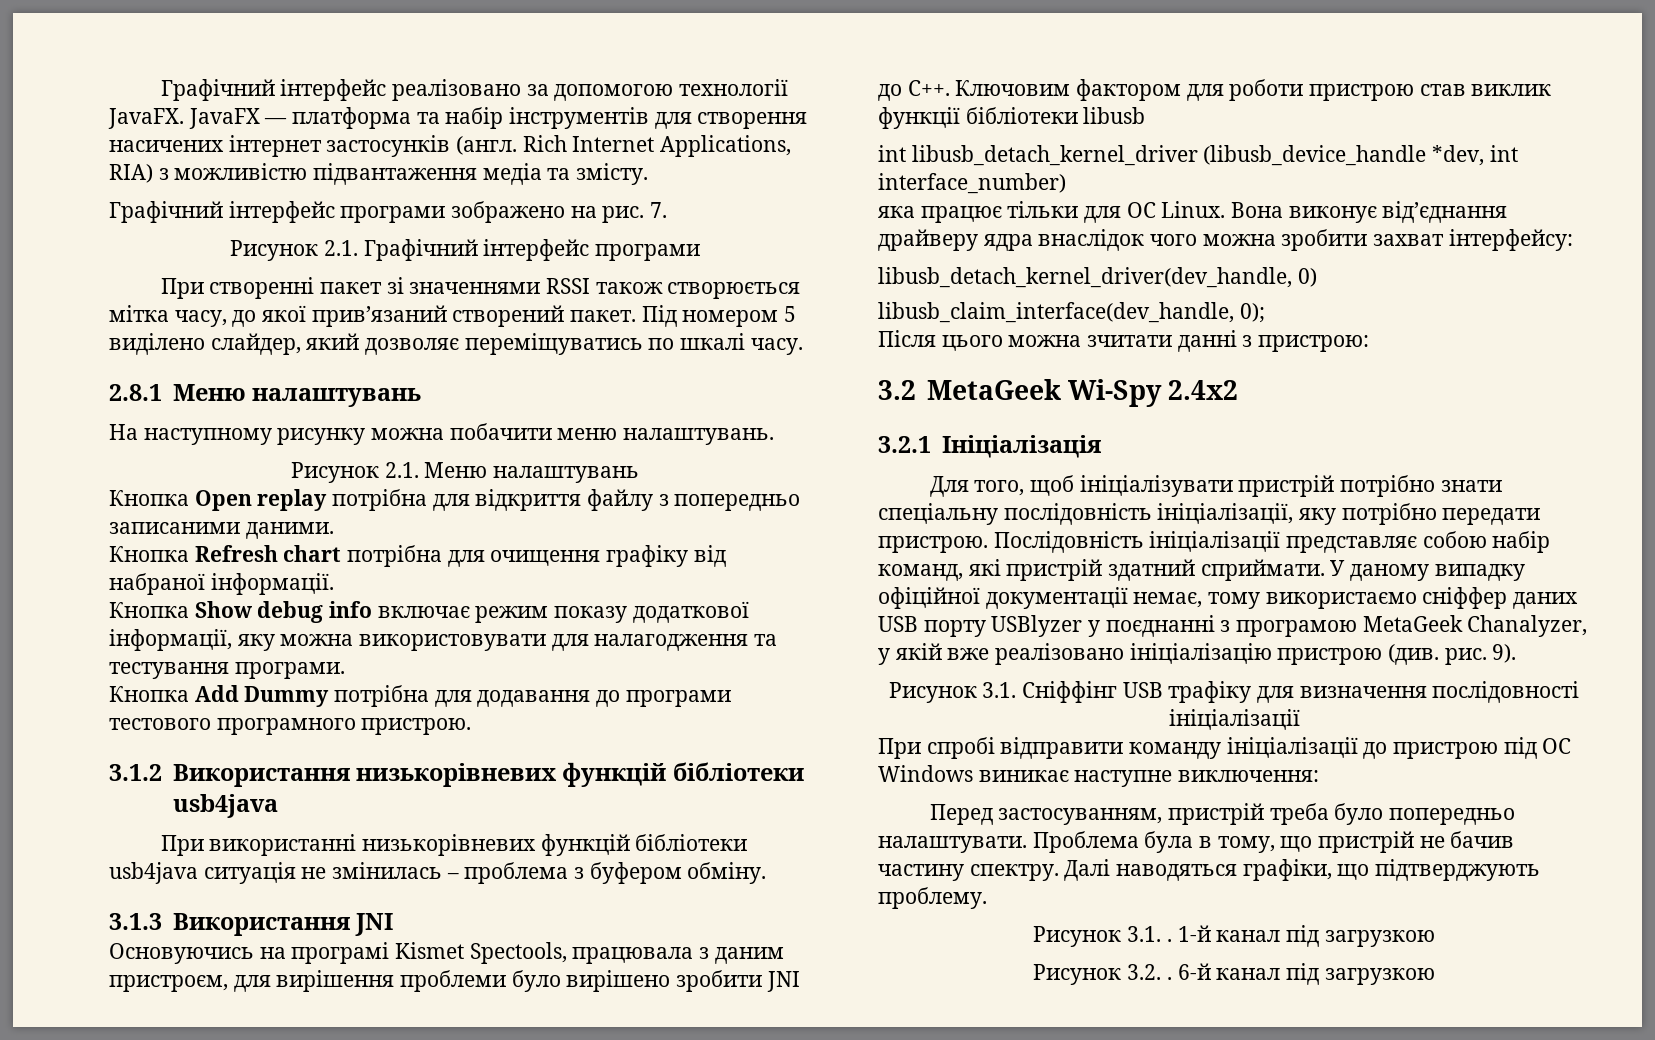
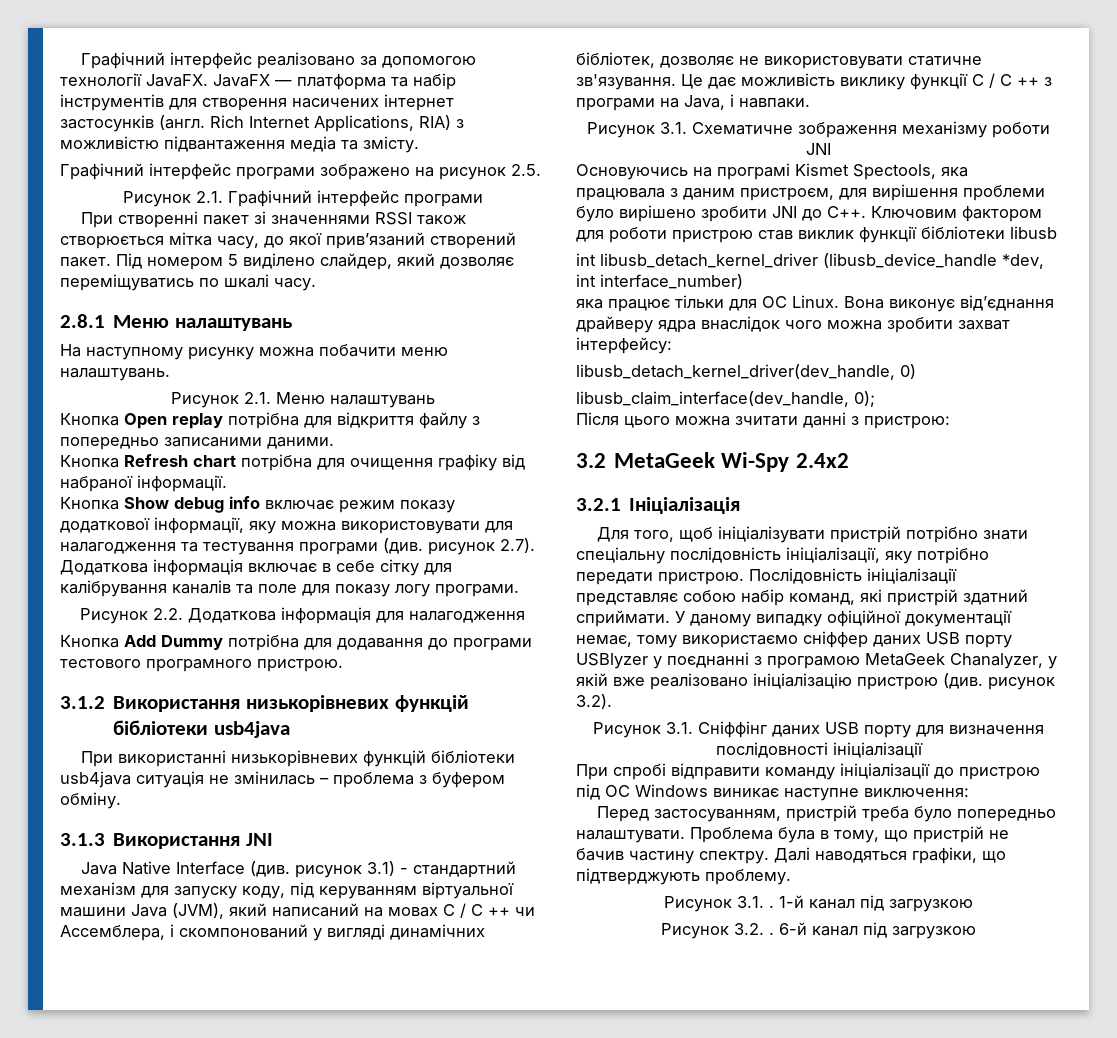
[602,202,668,223] рис. 7. -> [439,164,541,180] рисунок 2.5.
[234,662,345,679] програми. -> [299,538,535,555] [60,559,452,576] [60,580,519,597] [80,607,525,624] програми (див. рисунок 2.7). Додаткова інформація включає в себе сітку для калібрування каналів та поле для показу логу програми. // Рисунок 2.2. Додаткова інформація для налагодження
(393, 924) none -> [81,861,517,878] [60,882,514,899] [60,903,535,919] [60,924,485,941] [576,52,982,69] [576,73,1052,90] [576,94,810,111] [587,121,1050,138] [806,143,831,155] // Java Native Interface (див. рисунок 3.1) - стандартний механізм для запуску коду, під керуванням віртуальної машини Java (JVM), який написаний на мовах С / С ++ чи Ассемблера, і скомпонований у вигляді динамічних бібліотек, дозволяє не використовувати статичне зв'язування. Це дає можливість виклику функції С / С ++ з програми на Java, і навпаки. // Рисунок 3.1. Схематичне зображення механізму роботи JNI
(567, 953) none -> [941,167,968,177] яка
[1444,644,1517,665] рис. 9). -> [988,677,1055,690] [576,694,612,709] рисунок 3.2).
[1122,681,1252,703] USB трафіку -> [772,722,911,738] даних USB порту

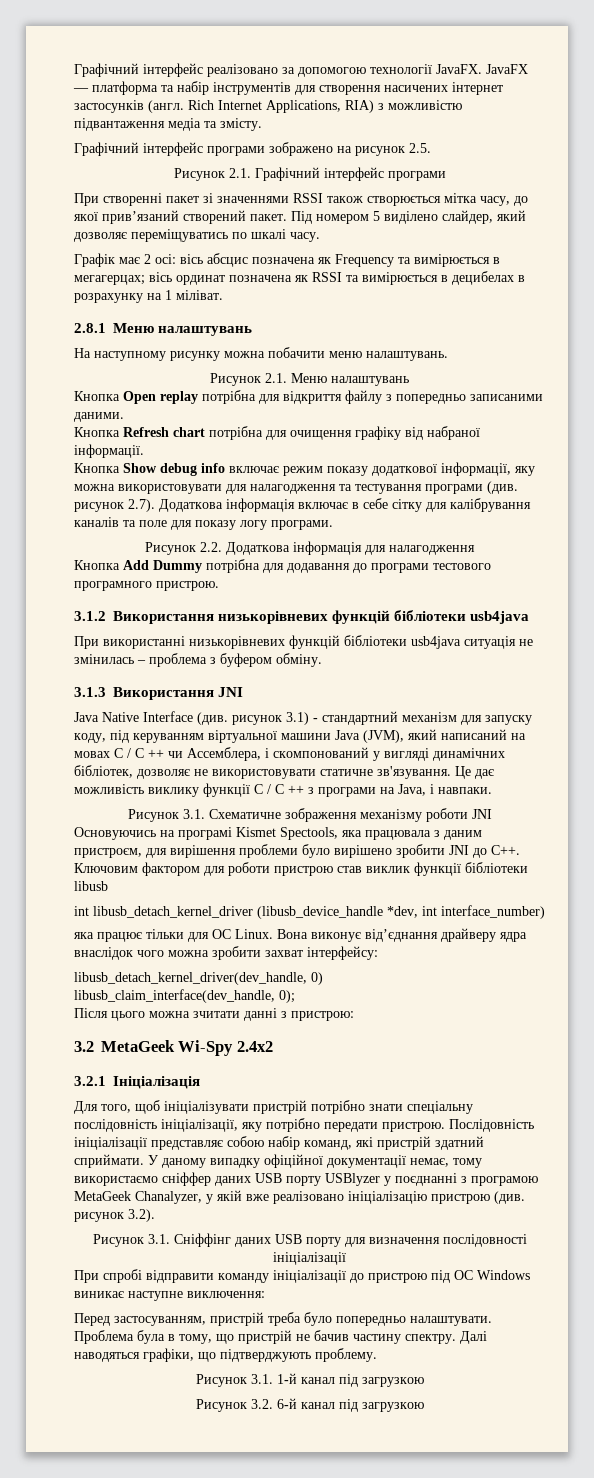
(316, 284) none -> [74,253,500,267] [74,271,525,285] [74,290,223,303] // Графік має 2 осі: вісь абсцис позначена як Frequency та вимірюється в мегагерцах; вісь ординат позначена як RSSI та вимірюється в децибелах в розрахунку на 1 міліват.
[769,905,774,908] . -> (273, 1379) none
[769,932,774,935] . -> (273, 1404) none

